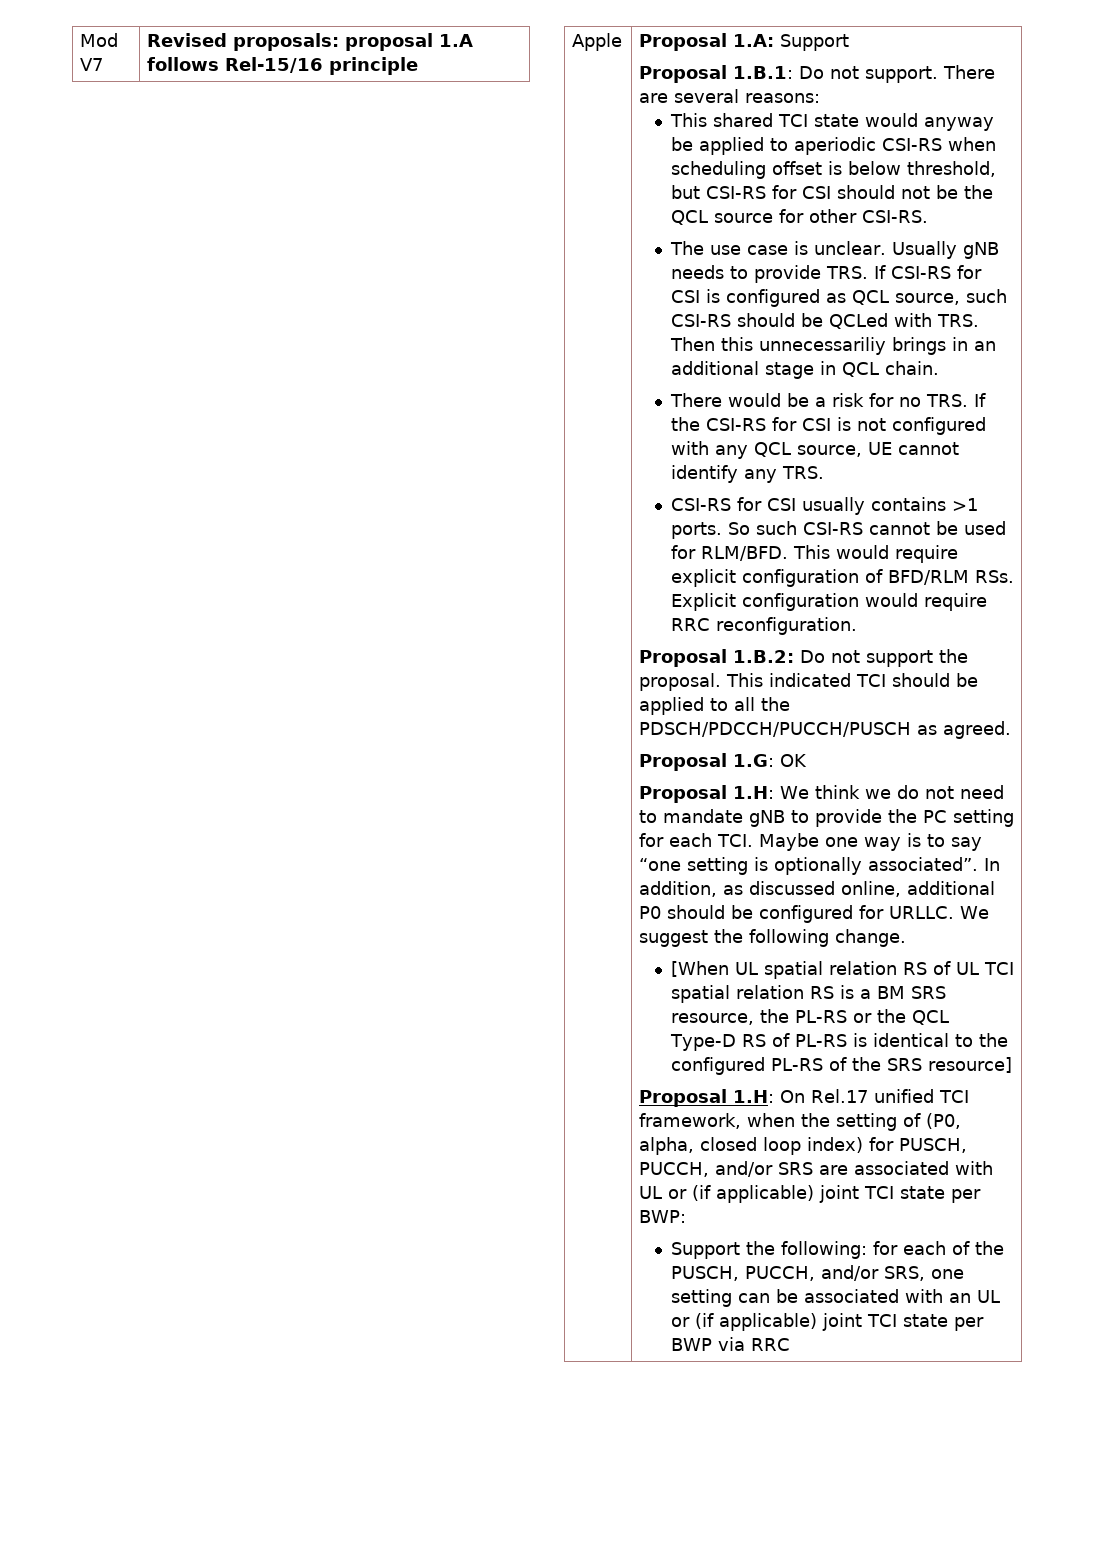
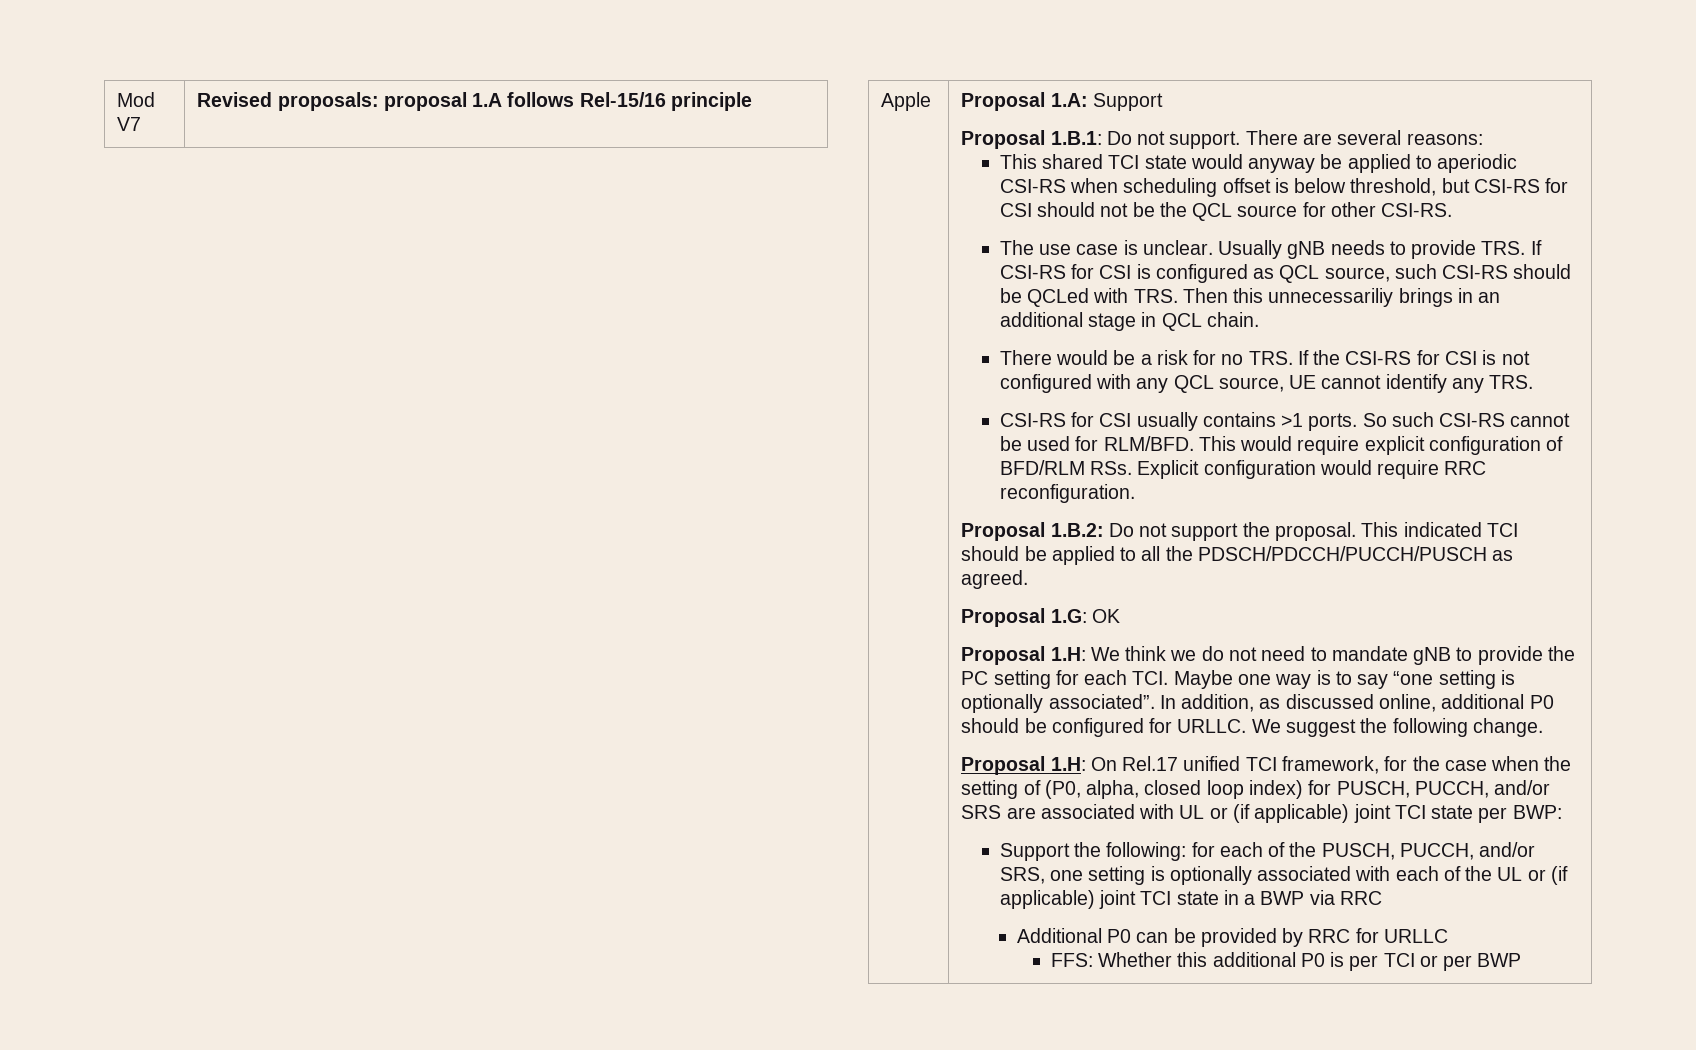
[670,961,1014,979] [670,985,946,1003] [670,1009,949,1025] [669,1033,1008,1051] [670,1057,1012,1075] // [When UL spatial relation RS of UL TCI spatial relation RS is a BM SRS resource, the PL-RS or the QCL Type-D RS of PL-RS is identical to the configured PL-RS of the SRS resource] -> (1543, 727) none
(741, 1121) none -> [1384,756,1487,771] for the case
[737,1289,1000,1303] [670,1313,984,1331] can be associated with an UL or (if applicable) joint TCI state per -> [1150,866,1568,885] [999,890,1256,909] is optionally associated with each of the UL or (if applicable) joint TCI state in a
(790, 1344) none -> [1016,928,1448,947] [1050,952,1522,971] // Additional P0 can be provided by RRC for URLLC // FFS: Whether this additional P0 is per TCI or per BWP

